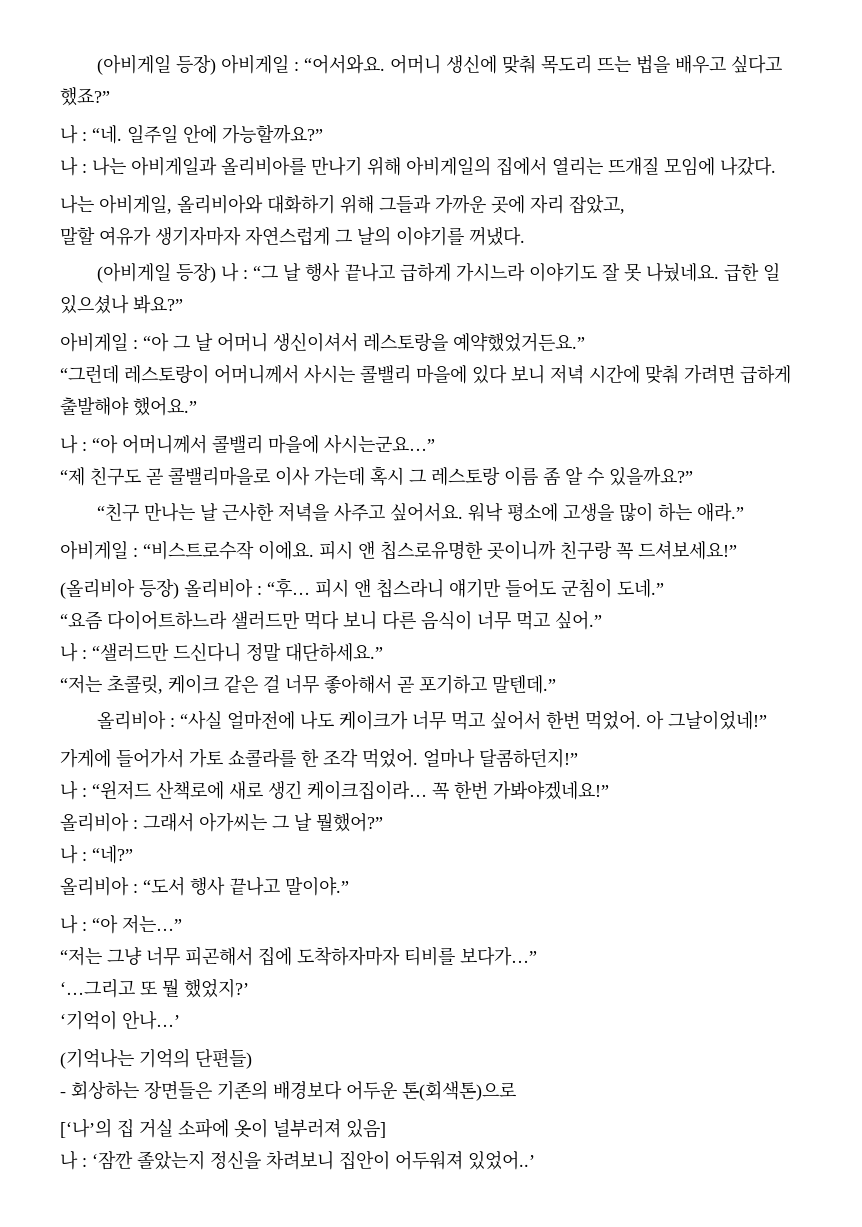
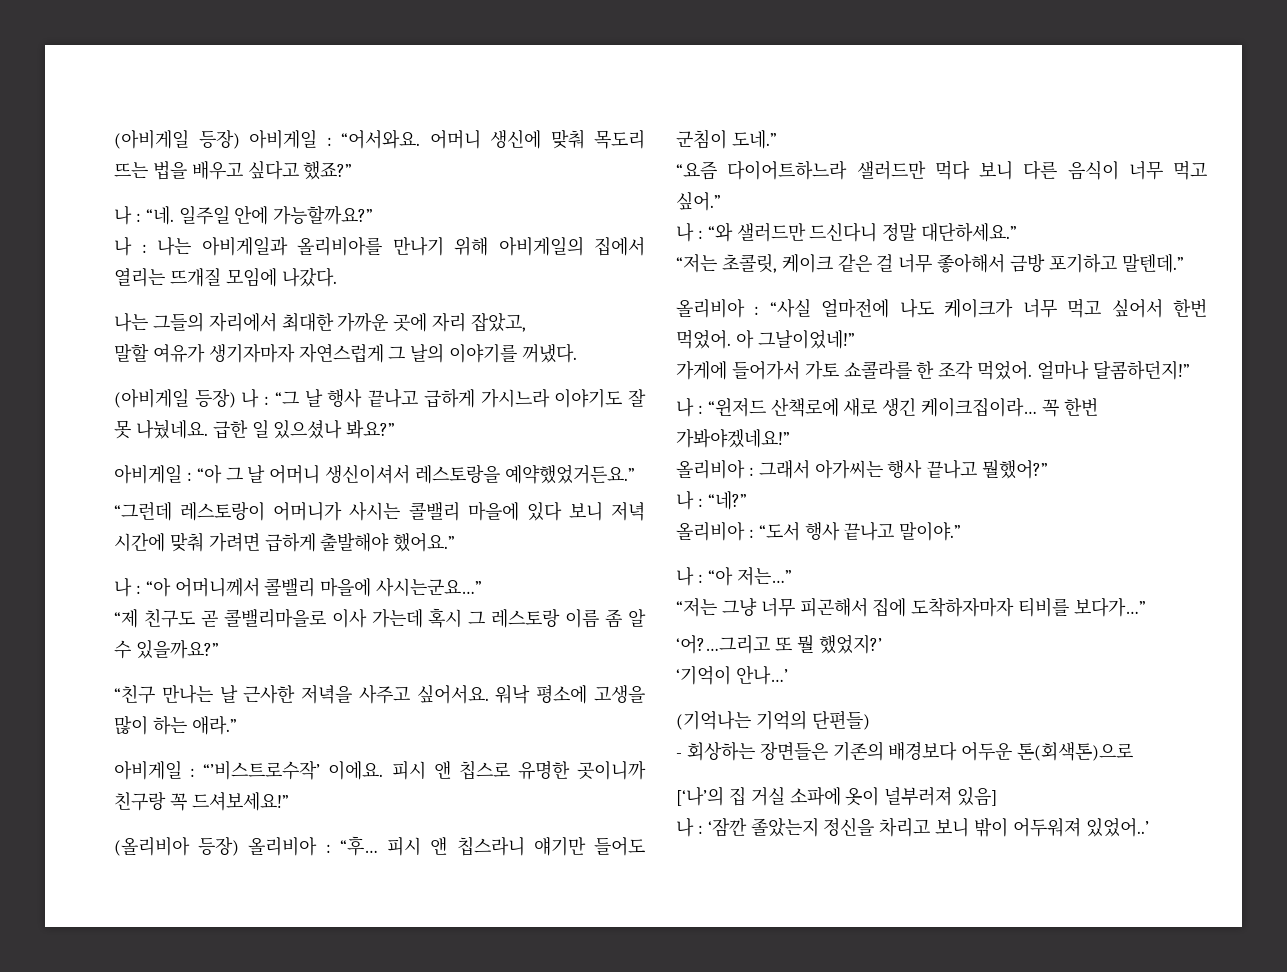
[99,194,431,214] 아비게일, 올리비아와 대화하기 위해 그들과 -> [152,312,334,332] 그들의 자리에서 최대한
[214,365,299,384] 어머니께서 -> [273,502,343,521] 어머니가
[143,541,254,560] “비스트로수작 -> [203,761,321,780] “’비스트로수작’
[380,540,483,560] 칩스로유명한 -> [458,760,570,780] 칩스로 유명한
[92,643,169,662] “샐러드만 -> [707,222,806,242] “와 샐러드만
[397,676,414,693] 곧 -> [1010,253,1046,273] 금방
[272,813,312,831] 그 날 -> [887,460,978,479] 행사 끝나고
[60,979,135,998] ‘…그리고 -> [676,635,770,654] ‘어?…그리고
[266,1150,390,1170] 차려보니 집안이 -> [879,817,1009,837] 차리고 보니 밖이

